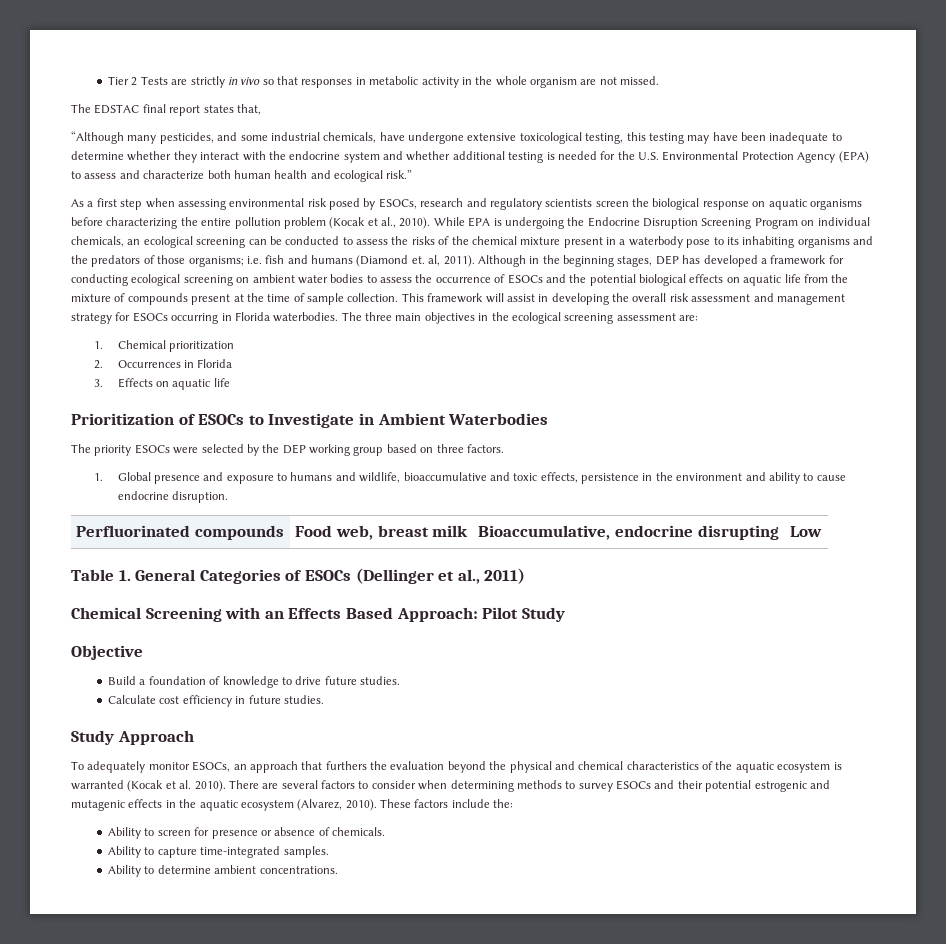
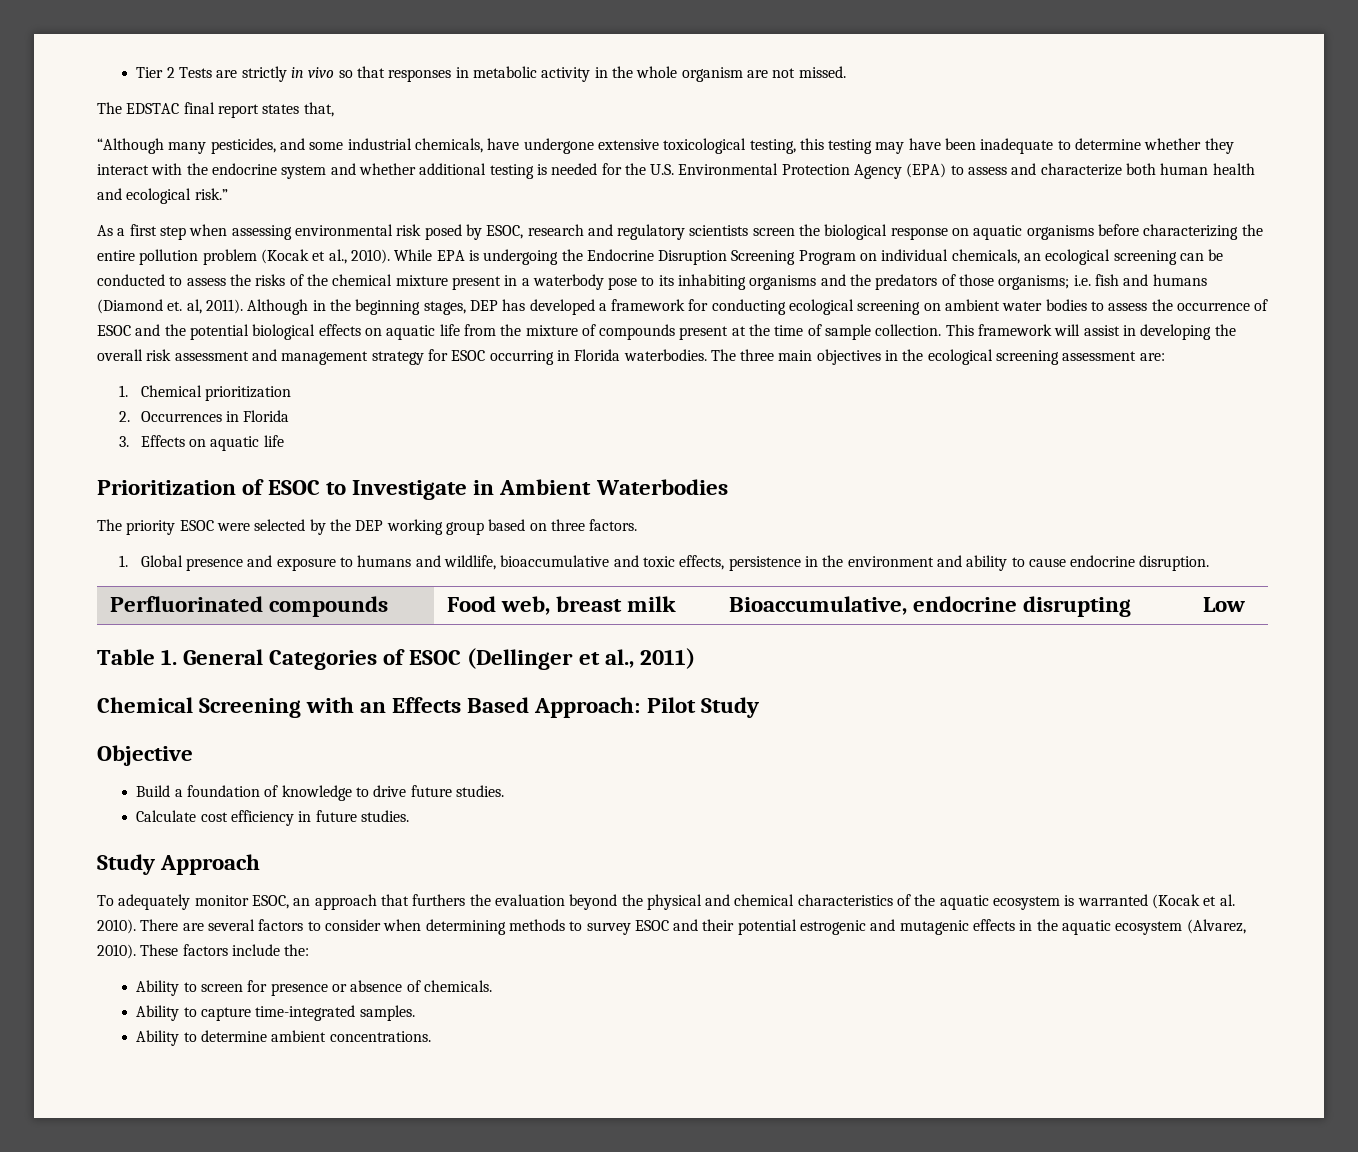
[378,198,417,209] ESOCs, -> [486,225,524,239] ESOC,
[507,274,543,284] ESOCs -> [97,325,131,336] ESOC
[132,312,168,322] ESOCs -> [451,350,486,361] ESOC
[198,414,245,425] ESOCs -> [268,480,321,495] ESOC
[134,444,170,454] ESOCs -> [179,520,214,531] ESOC
[304,570,351,581] ESOCs -> [409,650,462,665] ESOC
[192,761,231,772] ESOCs, -> [251,895,289,909] ESOC,
[616,780,651,790] ESOCs -> [634,920,669,931] ESOC

